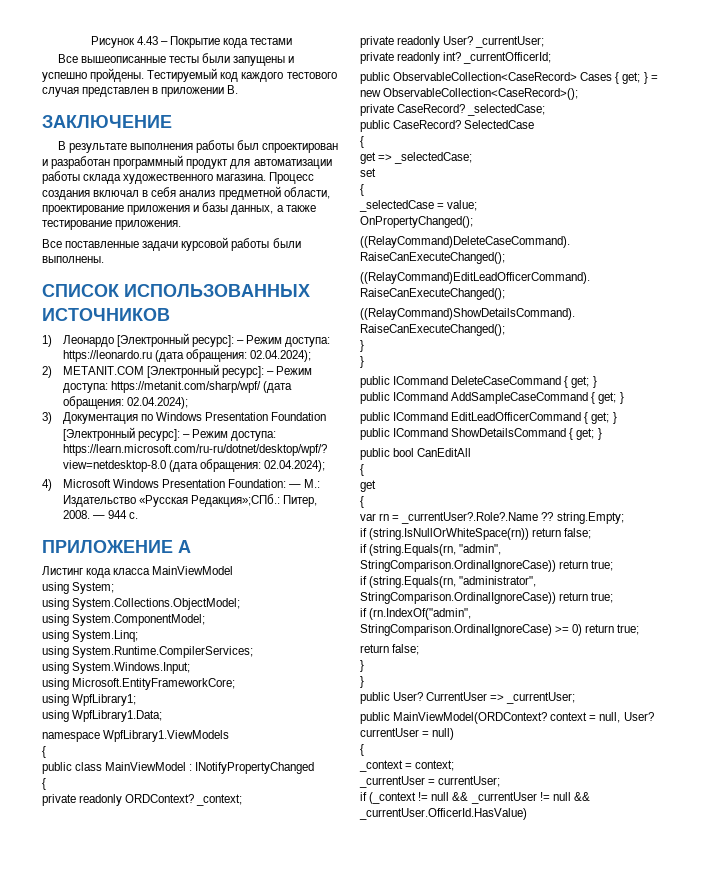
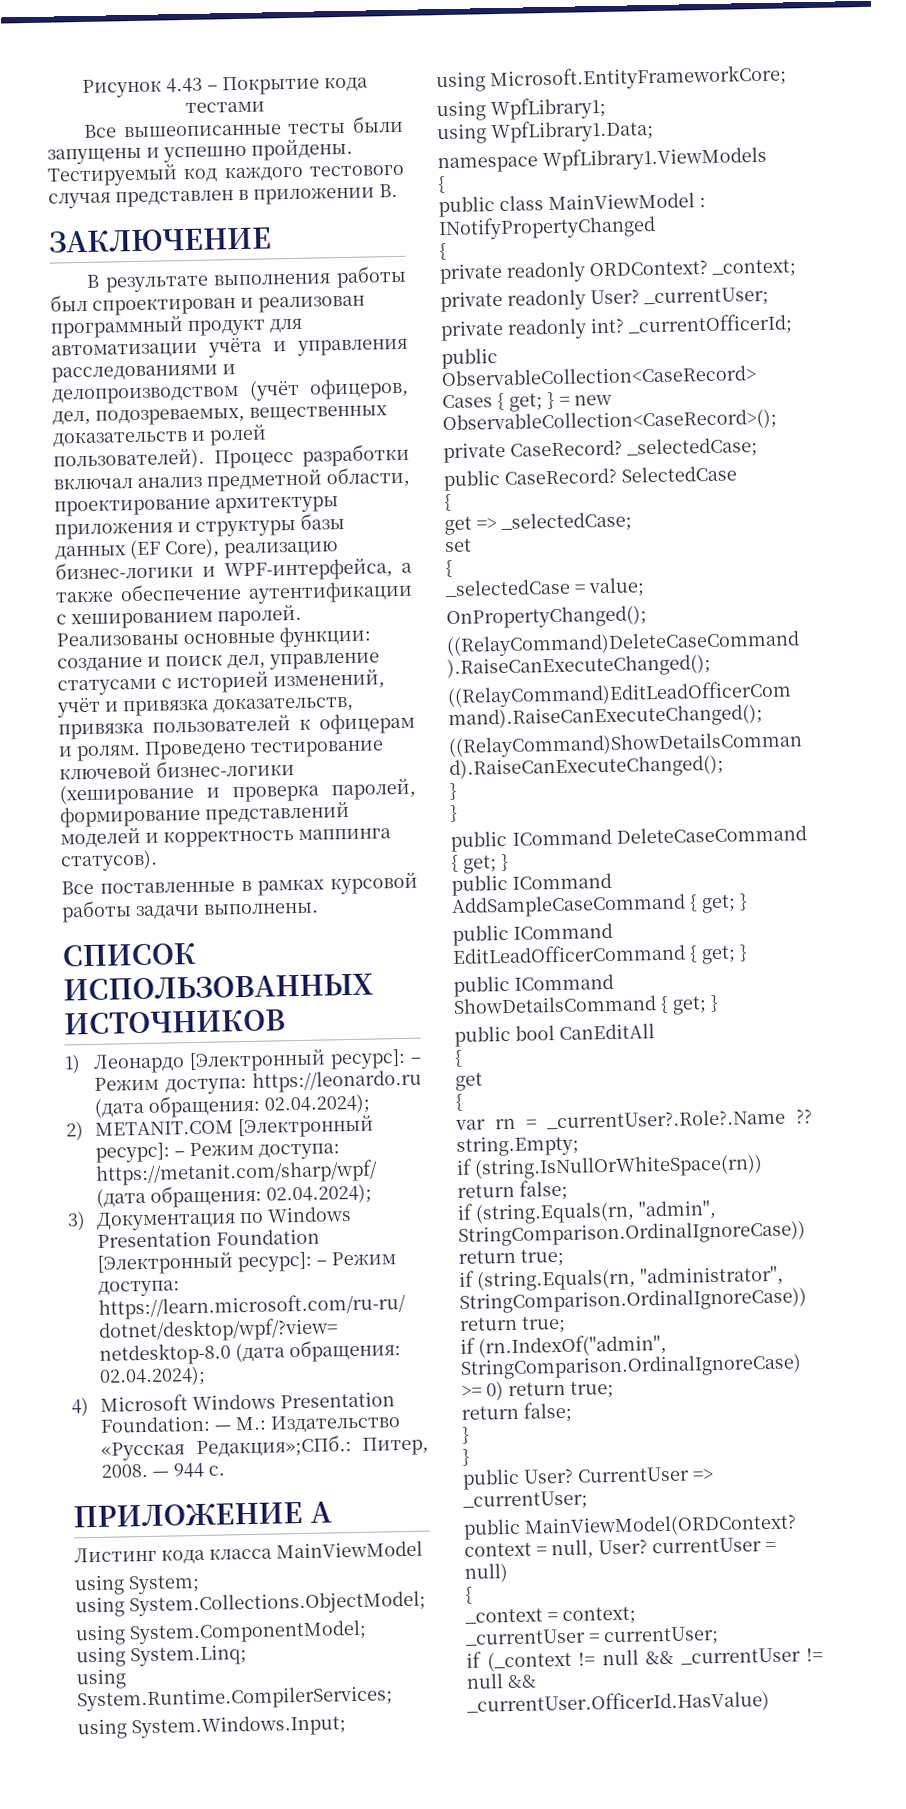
[51,156,111,169] разработан -> [258,295,365,313] реализован
[42,171,315,184] [42,187,177,200] работы склада художественного магазина. Процесс создания включал в себя -> [208,337,408,358] [51,364,236,383] [52,377,409,405] [52,405,387,426] [52,424,267,447] [53,443,410,471] [53,477,133,490] учёта и управления расследованиями и делопроизводством (учёт офицеров, дел, подозреваемых, вещественных доказательств и ролей пользователей). Процесс разработки включал
(124, 210) none -> [215,495,339,514] архитектуры
[202,202,316,215] [42,220,182,230] базы данных, а также тестирование приложения. -> [195,513,345,537] [55,538,338,560] [55,558,412,582] [55,580,413,604] [56,604,302,630] [56,625,372,648] [57,652,380,672] [57,669,385,696] [56,695,354,718] [58,712,415,740] [58,739,384,762] [59,759,295,780] [59,778,416,806] [60,801,350,828] [60,827,391,848] [60,849,158,872] структуры базы данных (EF Core), реализацию бизнес-логики и WPF-интерфейса, а также обеспечение аутентификации с хешированием паролей. Реализованы основные функции: создание и поиск дел, управление статусами с историей изменений, учёт и привязка доказательств, привязка пользователей к офицерам и ролям. Проведено тестирование ключевой бизнес-логики (хеширование и проверка паролей, формирование представлений моделей и корректность маппинга статусов).
[142,241,179,251] задачи -> [240,878,325,896] в рамках
[272,238,301,248] были -> [135,904,200,920] задачи

